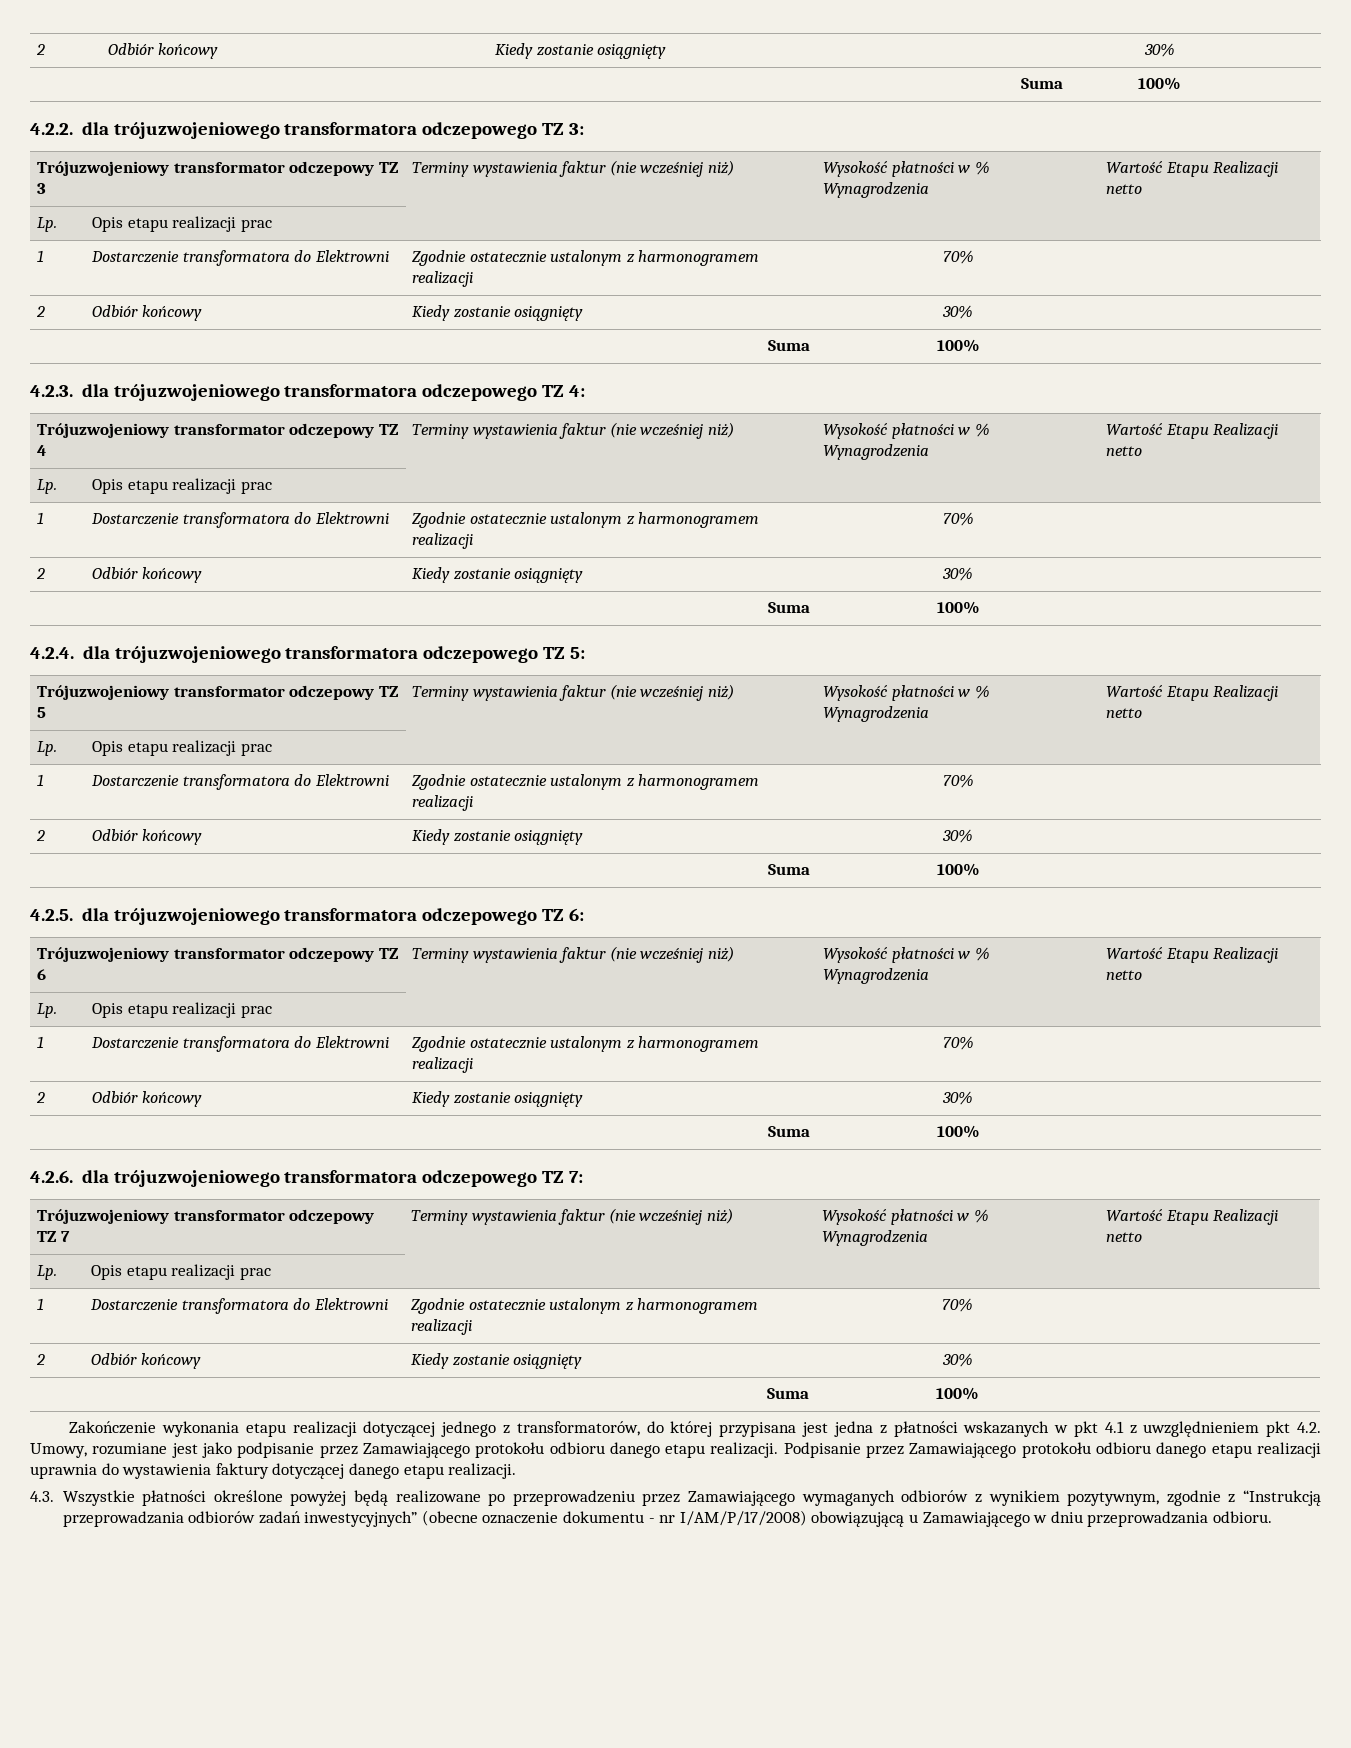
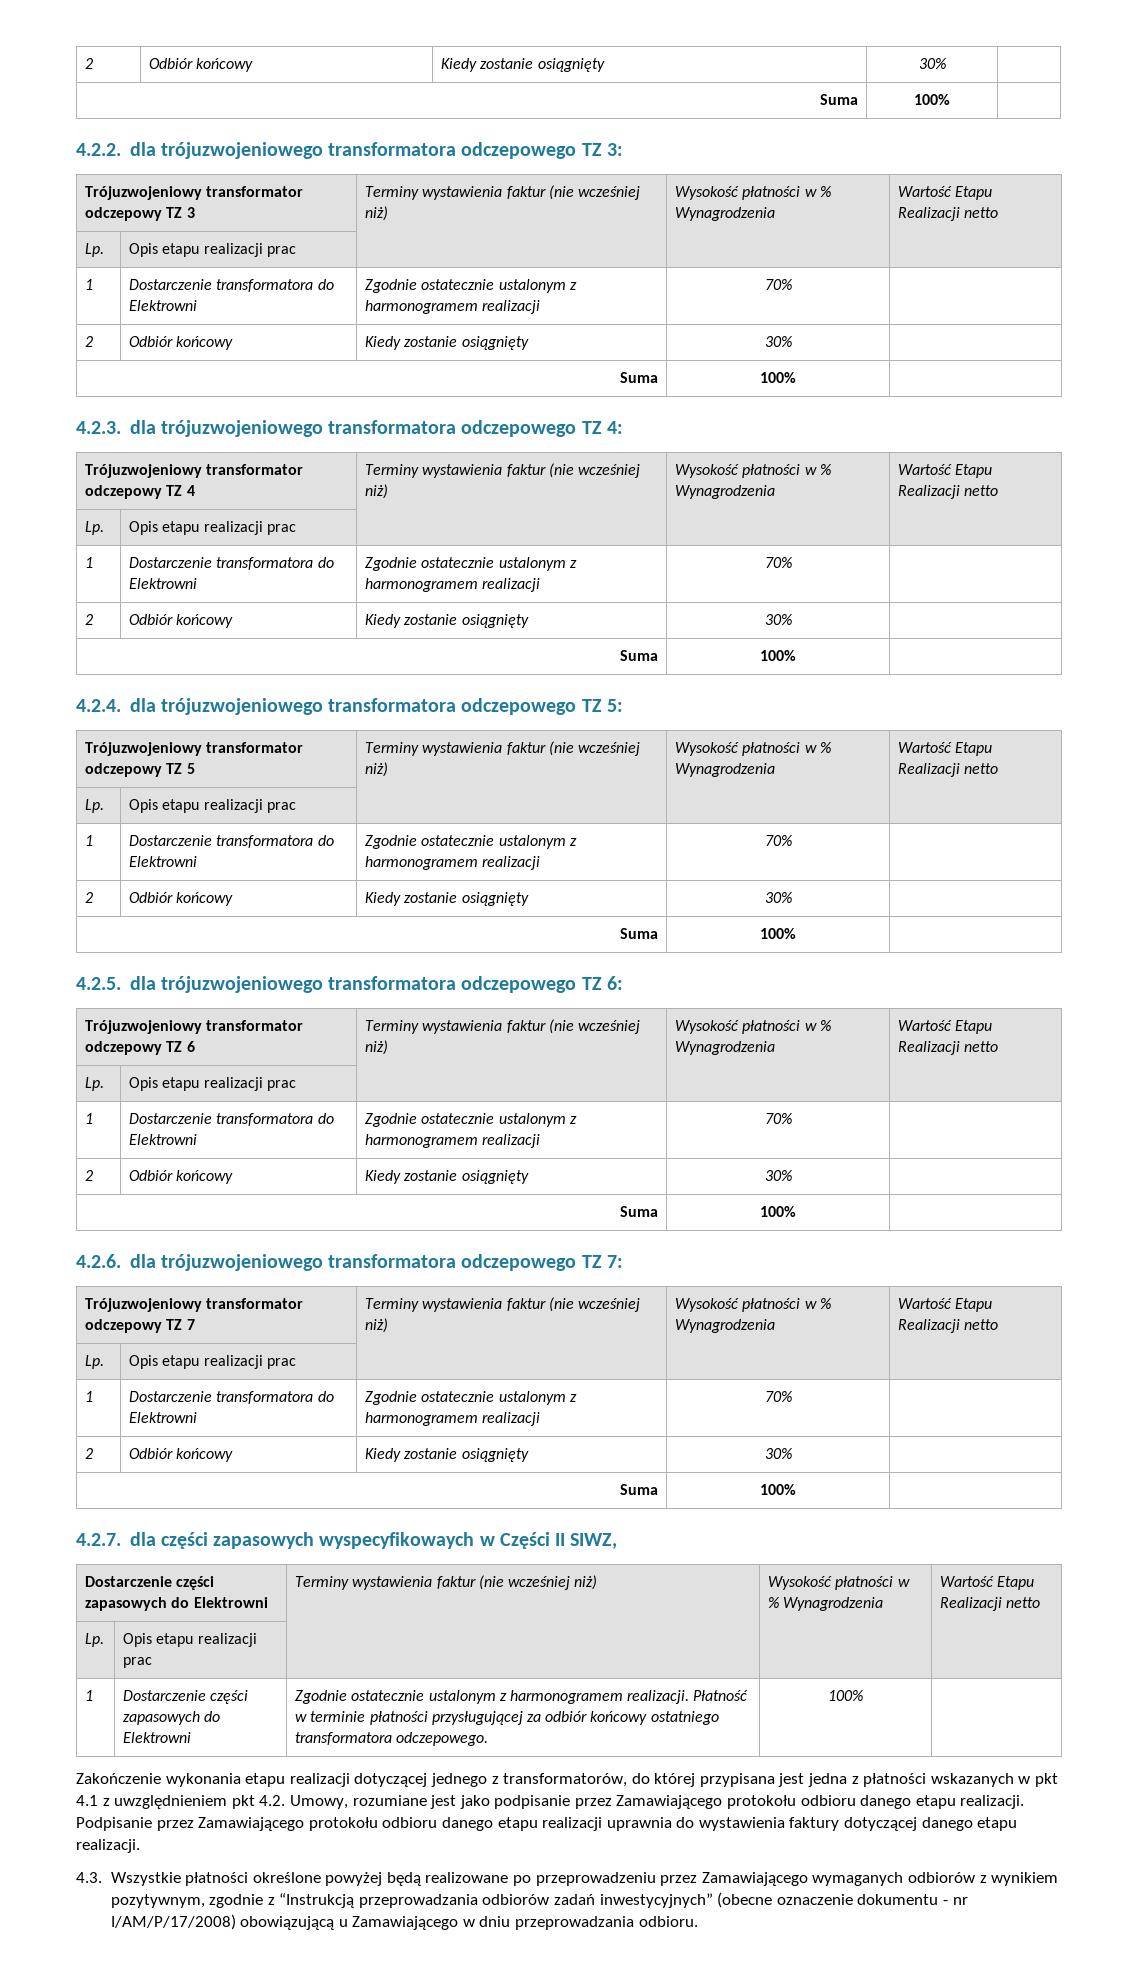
(979, 1393) none -> [76,1532,618,1549] [85,1576,215,1590] [85,1597,268,1611] [295,1575,598,1590] [768,1576,910,1590] [768,1597,884,1611] [940,1576,1035,1590] [940,1597,1041,1611] [85,1633,105,1647] [123,1633,257,1647] [123,1657,153,1668] [85,1690,94,1701] [123,1690,249,1704] [123,1711,221,1725] [123,1732,192,1743] [295,1690,749,1704] [295,1711,719,1725] [295,1732,489,1746] [828,1690,864,1701] // 4.2.7. dla części zapasowych wyspecyfikowaych w Części II SIWZ, // Dostarczenie części zapasowych do Elektrowni | Terminy wystawienia faktur (nie wcześniej niż) | Wysokość płatności w % Wynagrodzenia | Wartość Etapu Realizacji netto // Lp. | Opis etapu realizacji prac | | | // 1 | Dostarczenie części zapasowych do Elektrowni | Zgodnie ostatecznie ustalonym z harmonogramem realizacji. Płatność w terminie płatności przysługującej za odbiór końcowy ostatniego transformatora odczepowego. | 100% |

